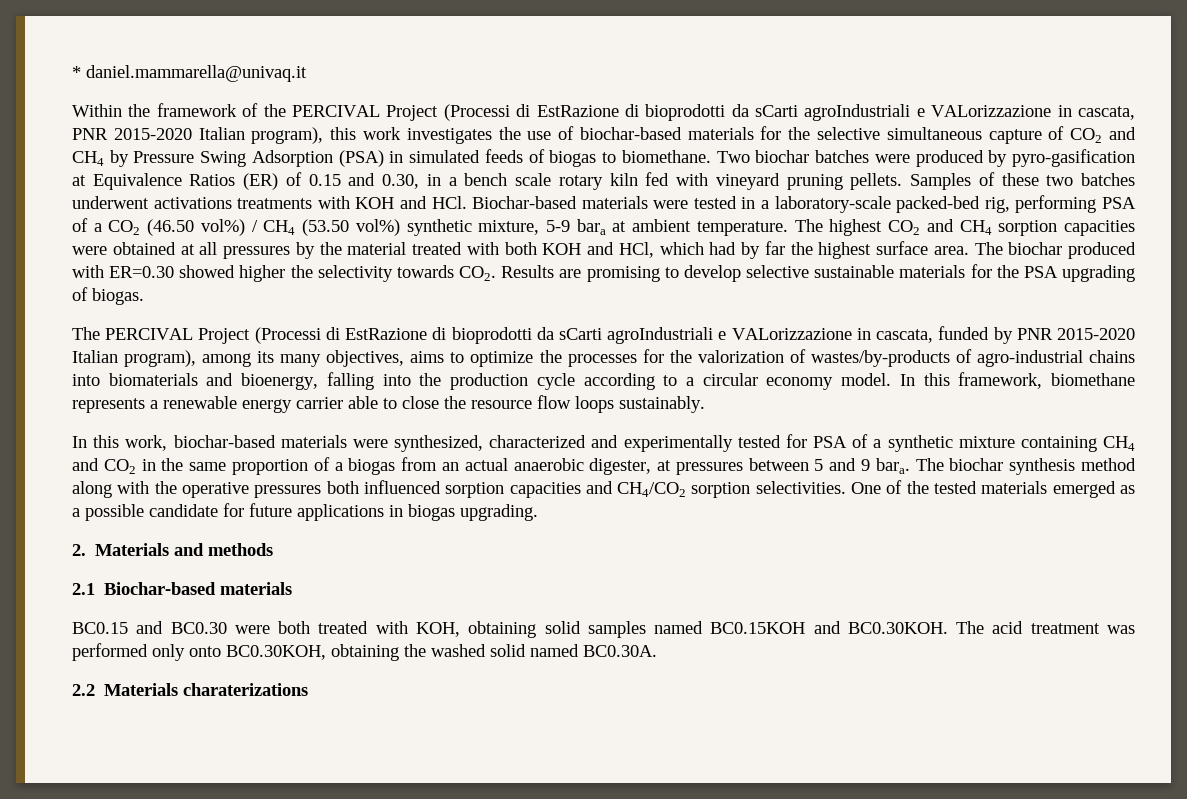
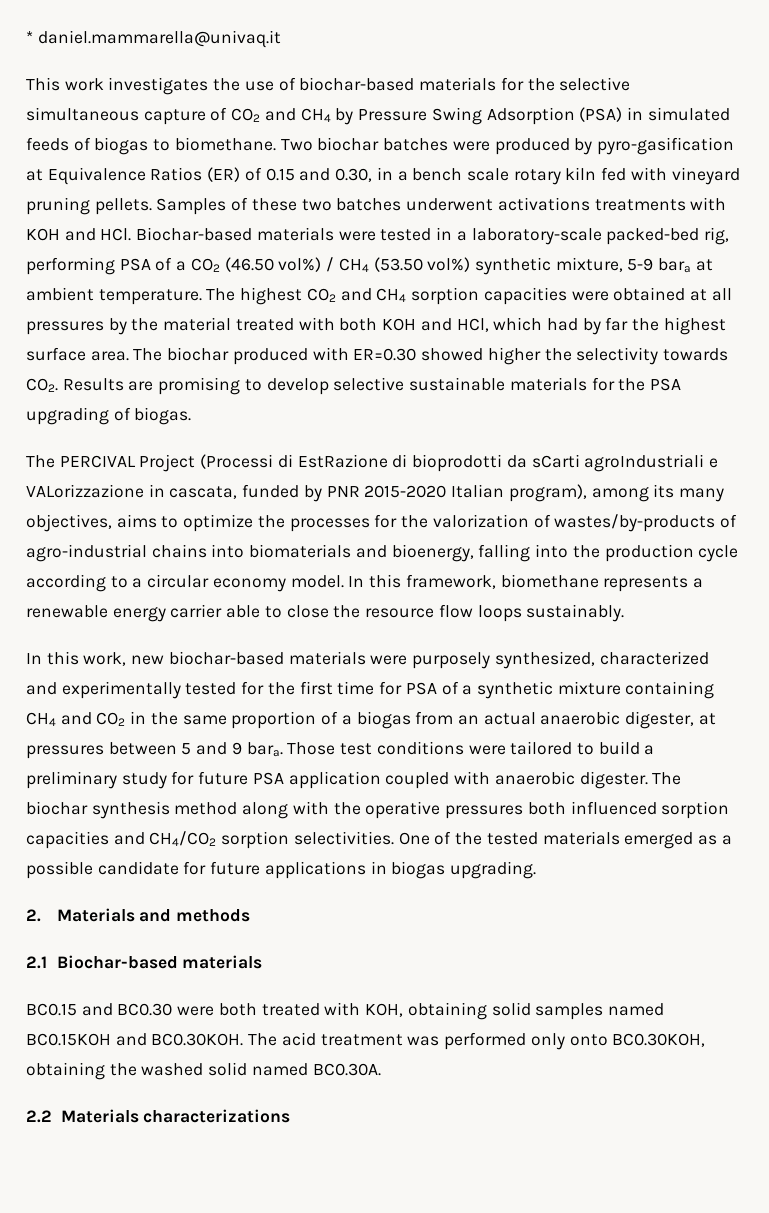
[72,103,1136,121] [72,127,357,144] Within the framework of the PERCIVAL Project (Processi di EstRazione di bioprodotti da sCarti agroIndustriali e VALorizzazione in cascata, PNR 2015-2020 Italian program), this -> [26,77,60,91] This
(168, 443) none -> [131,655,165,665] new
(388, 443) none -> [412,652,491,669] purposely
(807, 441) none -> [267,681,403,695] the first time for
(910, 466) none -> [287,741,655,755] [26,771,648,789] Those test conditions were tailored to build a preliminary study for future PSA application coupled with anaerobic digester.
[183,683,309,696] charaterizations -> [143,1109,291,1123] characterizations

